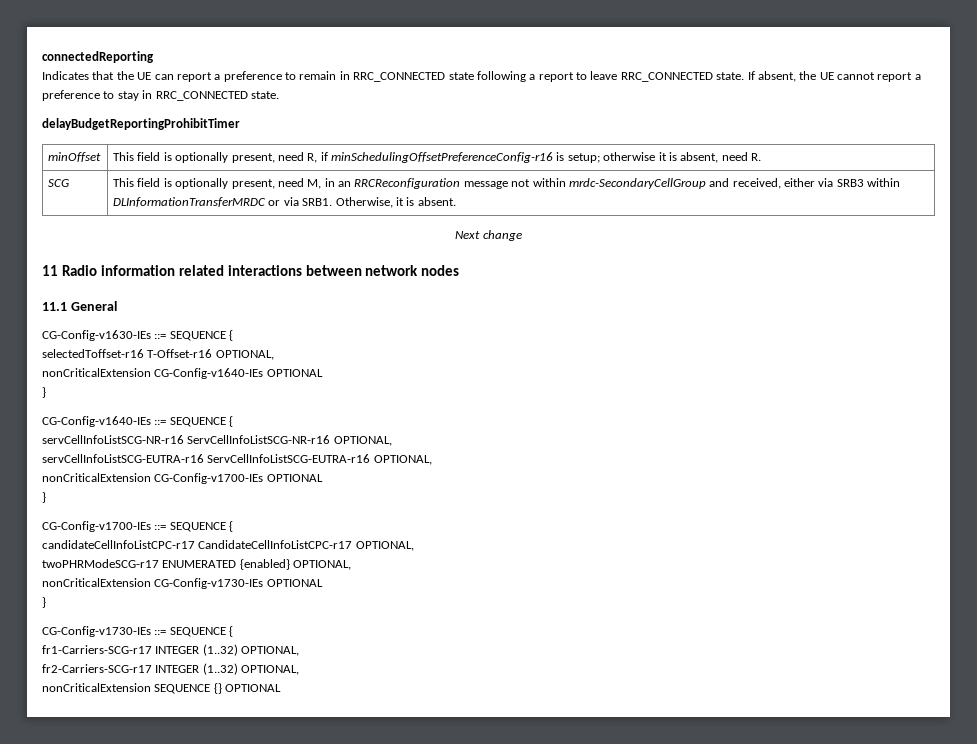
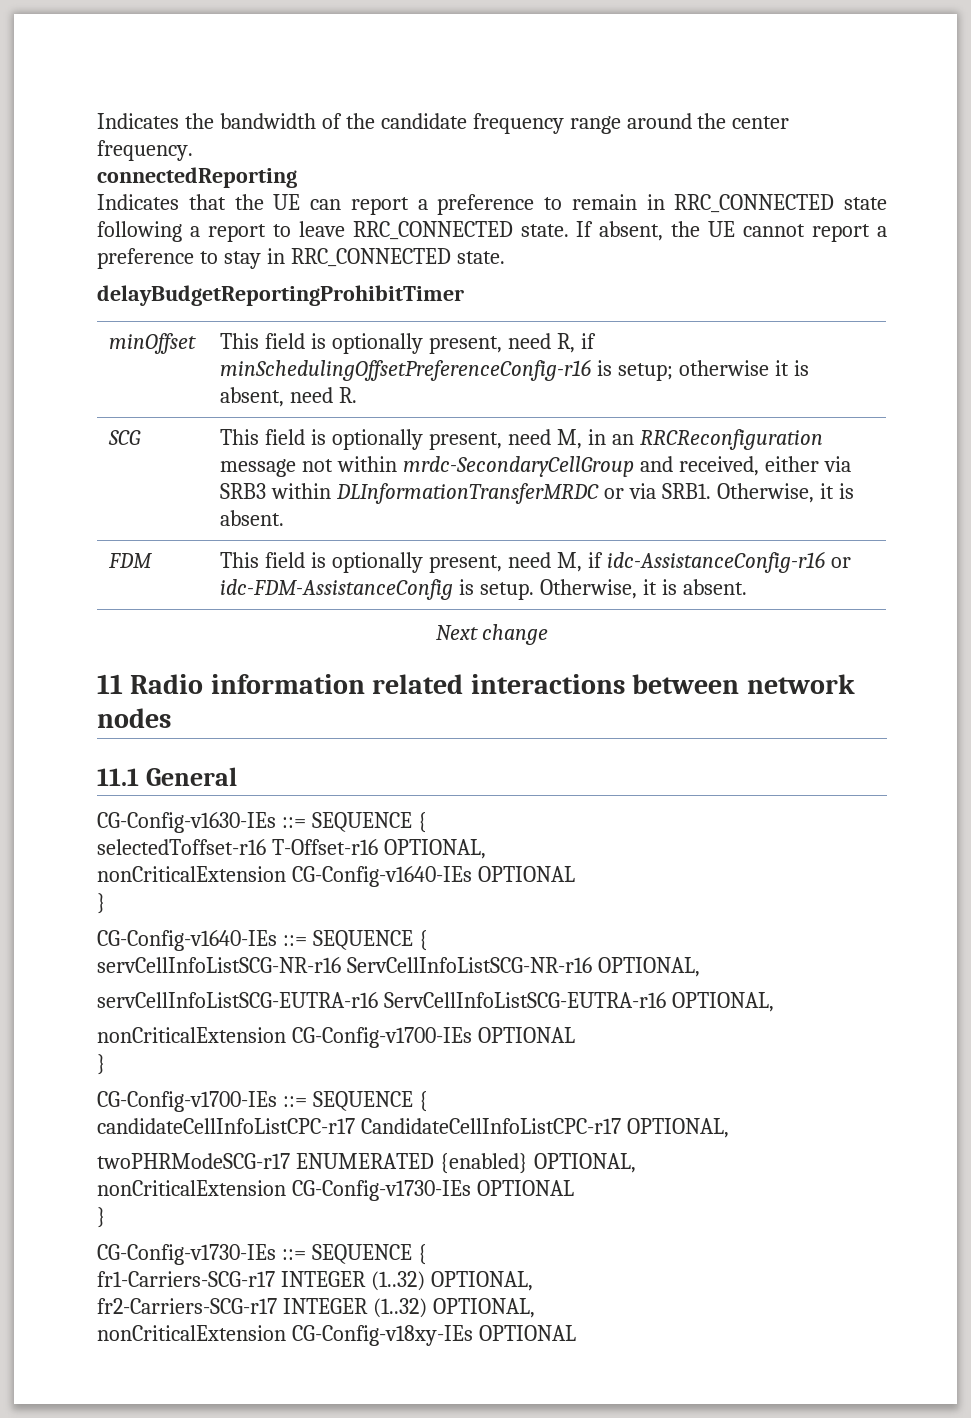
(42, 57) none -> [97,113,790,134] [97,140,193,161] Indicates the bandwidth of the candidate frequency range around the center frequency. //
(456, 201) none -> [108,553,153,568] [220,551,851,573] [220,579,747,600] // FDM | This field is optionally present, need M, if idc-AssistanceConfig-r16 or idc-FDM-AssistanceConfig is setup. Otherwise, it is absent.
[154,683,222,694] SEQUENCE {} -> [291,1325,473,1346] CG-Config-v18xy-IEs

